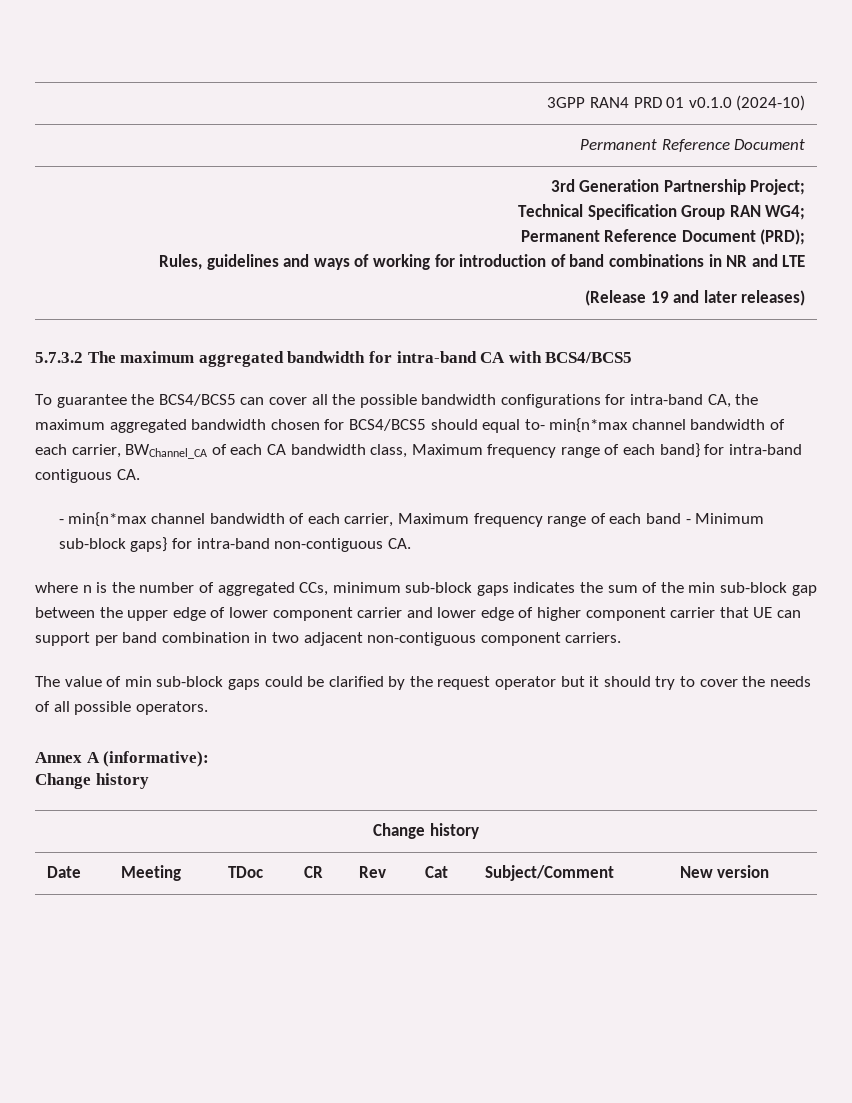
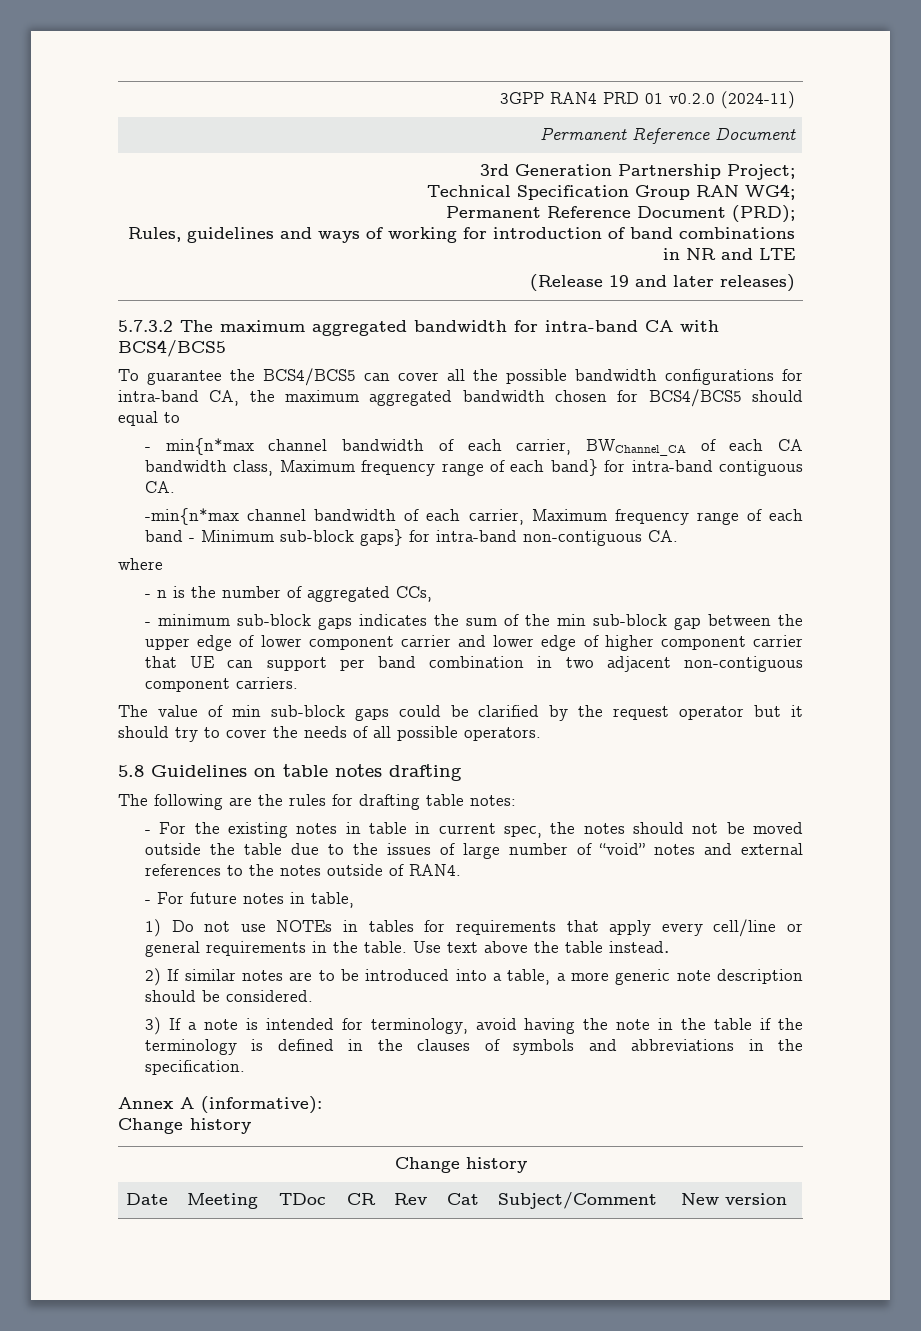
[688,95,806,111] v0.1.0 (2024-10) -> [668,91,795,109] v0.2.0 (2024-11)
[524,419,545,430] to- -> [164,412,180,423] [145,447,152,451] to // -
[58,512,148,527] - min{n*max -> [145,508,240,525] -min{n*max
(78, 587) none -> [145,594,152,598] // -
(329, 589) none -> [145,622,152,626] // -
(208, 708) none -> [118,764,462,781] [118,794,516,810] [145,822,803,838] [145,843,804,859] [145,864,462,876] [145,892,355,908] [145,919,803,937] [145,941,670,957] [145,968,803,986] [145,990,314,1002] [145,1017,803,1035] [145,1039,803,1055] [145,1060,246,1075] // 5.8 Guidelines on table notes drafting // The following are the rules for drafting table notes: // - For the existing notes in table in current spec, the notes should not be moved outside the table due to the issues of large number of “void” notes and external references to the notes outside of RAN4. // - For future notes in table, // 1) Do not use NOTEs in tables for requirements that apply every cell/line or general requirements in the table. Use text above the table instead. // 2) If similar notes are to be introduced into a table, a more generic note description should be considered. // 3) If a note is intended for terminology, avoid having the note in the table if the terminology is defined in the clauses of symbols and abbreviations in the specification.

